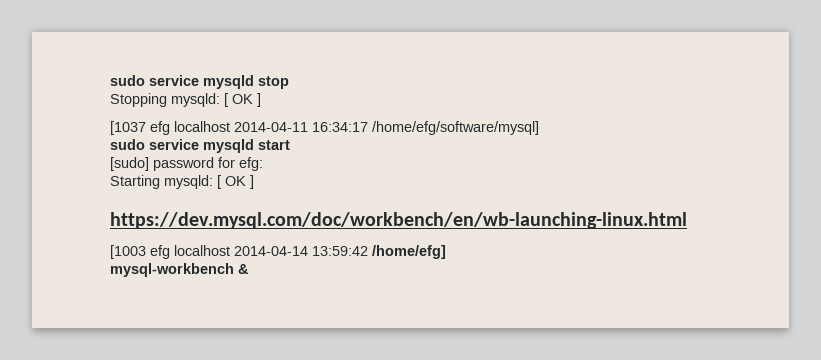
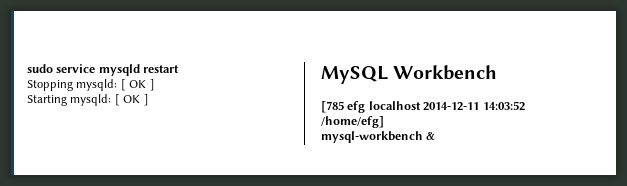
[110,75,289,89] sudo service mysqld stop -> [27,64,180,76] sudo service mysqld restart
[110,121,539,135] [110,139,290,153] [110,157,263,171] // [1037 efg localhost 2014-04-11 16:34:17 /home/efg/software/mysql] // sudo service mysqld start // [sudo] password for efg: -> (155, 85) none
[110,212,687,229] [110,245,368,259] https://dev.mysql.com/doc/workbench/en/wb-launching-linux.html // [1003 efg localhost 2014-04-14 13:59:42 -> [321,65,498,84] [321,101,525,113] MySQL Workbench // [785 efg localhost 2014-12-11 14:03:52

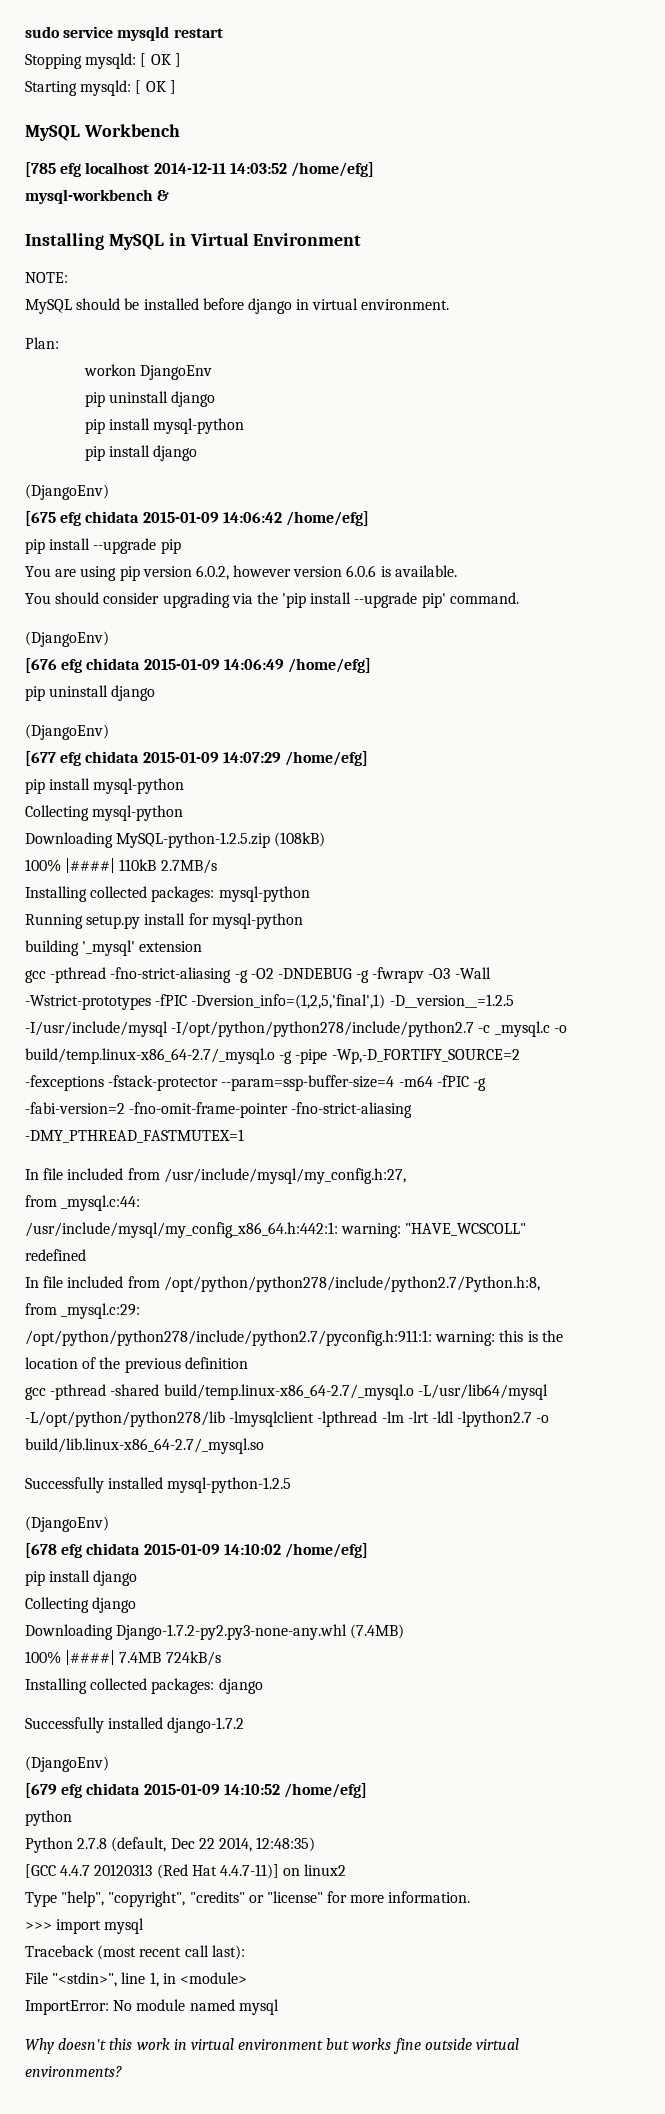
(436, 136) none -> [25,233,362,250] [25,272,68,283] [25,298,450,314] [25,337,59,349] [83,364,213,380] [84,391,216,407] [84,418,245,434] [84,445,198,461] [25,484,109,500] [25,511,369,526] [25,538,181,554] [25,565,457,581] [25,592,519,608] [25,631,109,647] [25,658,371,673] [25,685,156,701] [25,724,109,740] [25,751,368,766] [25,778,185,794] [25,805,184,821] [25,832,326,848] [25,858,217,874] [25,886,310,902] [25,913,303,929] [25,940,203,956] [25,967,491,983] [25,994,514,1010] [25,1021,567,1037] [25,1048,520,1064] [25,1075,486,1091] [25,1102,413,1118] [25,1129,244,1143] [25,1168,406,1184] [25,1195,141,1211] [25,1222,527,1238] [25,1249,86,1261] [25,1276,540,1292] [25,1303,141,1319] [25,1330,563,1346] [25,1357,248,1373] [25,1384,548,1400] [25,1411,550,1427] [25,1438,264,1454] [25,1477,292,1493] [25,1516,109,1532] [25,1543,368,1558] [25,1570,138,1586] [25,1597,137,1613] [25,1624,405,1640] [25,1650,221,1666] [25,1678,263,1694] [25,1717,245,1733] [25,1756,109,1772] [25,1783,367,1798] [25,1810,72,1826] [25,1837,316,1853] [25,1864,347,1879] [25,1891,471,1907] [25,1918,145,1934] [25,1945,245,1960] [25,1972,247,1987] [25,1999,279,2015] [25,2038,520,2054] [25,2066,122,2077] // Installing MySQL in Virtual Environment // NOTE: // MySQL should be installed before django in virtual environment. // Plan: // workon DjangoEnv // pip uninstall django // pip install mysql-python // pip install django // (DjangoEnv) // [675 efg chidata 2015-01-09 14:06:42 /home/efg] // pip install --upgrade pip // You are using pip version 6.0.2, however version 6.0.6 is available. // You should consider upgrading via the 'pip install --upgrade pip' command. // (DjangoEnv) // [676 efg chidata 2015-01-09 14:06:49 /home/efg] // pip uninstall django // (DjangoEnv) // [677 efg chidata 2015-01-09 14:07:29 /home/efg] // pip install mysql-python // Collecting mysql-python // Downloading MySQL-python-1.2.5.zip (108kB) // 100% |####| 110kB 2.7MB/s // Installing collected packages: mysql-python // Running setup.py install for mysql-python // building '_mysql' extension // gcc -pthread -fno-strict-aliasing -g -O2 -DNDEBUG -g -fwrapv -O3 -Wall -Wstrict-prototypes -fPIC -Dversion_info=(1,2,5,'final',1) -D__version__=1.2.5 -I/usr/include/mysql -I/opt/python/python278/include/python2.7 -c _mysql.c -o build/temp.linux-x86_64-2.7/_mysql.o -g -pipe -Wp,-D_FORTIFY_SOURCE=2 -fexceptions -fstack-protector --param=ssp-buffer-size=4 -m64 -fPIC -g -fabi-version=2 -fno-omit-frame-pointer -fno-strict-aliasing -DMY_PTHREAD_FASTMUTEX=1 // In file included from /usr/include/mysql/my_config.h:27, // from _mysql.c:44: // /usr/include/mysql/my_config_x86_64.h:442:1: warning: "HAVE_WCSCOLL" redefined // In file included from /opt/python/python278/include/python2.7/Python.h:8, // from _mysql.c:29: // /opt/python/python278/include/python2.7/pyconfig.h:911:1: warning: this is the location of the previous definition // gcc -pthread -shared build/temp.linux-x86_64-2.7/_mysql.o -L/usr/lib64/mysql -L/opt/python/python278/lib -lmysqlclient -lpthread -lm -lrt -ldl -lpython2.7 -o build/lib.linux-x86_64-2.7/_mysql.so // Successfully installed mysql-python-1.2.5 // (DjangoEnv) // [678 efg chidata 2015-01-09 14:10:02 /home/efg] // pip install django // Collecting django // Downloading Django-1.7.2-py2.py3-none-any.whl (7.4MB) // 100% |####| 7.4MB 724kB/s // Installing collected packages: django // Successfully installed django-1.7.2 // (DjangoEnv) // [679 efg chidata 2015-01-09 14:10:52 /home/efg] // python // Python 2.7.8 (default, Dec 22 2014, 12:48:35) // [GCC 4.4.7 20120313 (Red Hat 4.4.7-11)] on linux2 // Type "help", "copyright", "credits" or "license" for more information. // >>> import mysql // Traceback (most recent call last): // File "<stdin>", line 1, in <module> // ImportError: No module named mysql // Why doesn't this work in virtual environment but works fine outside virtual environments?

